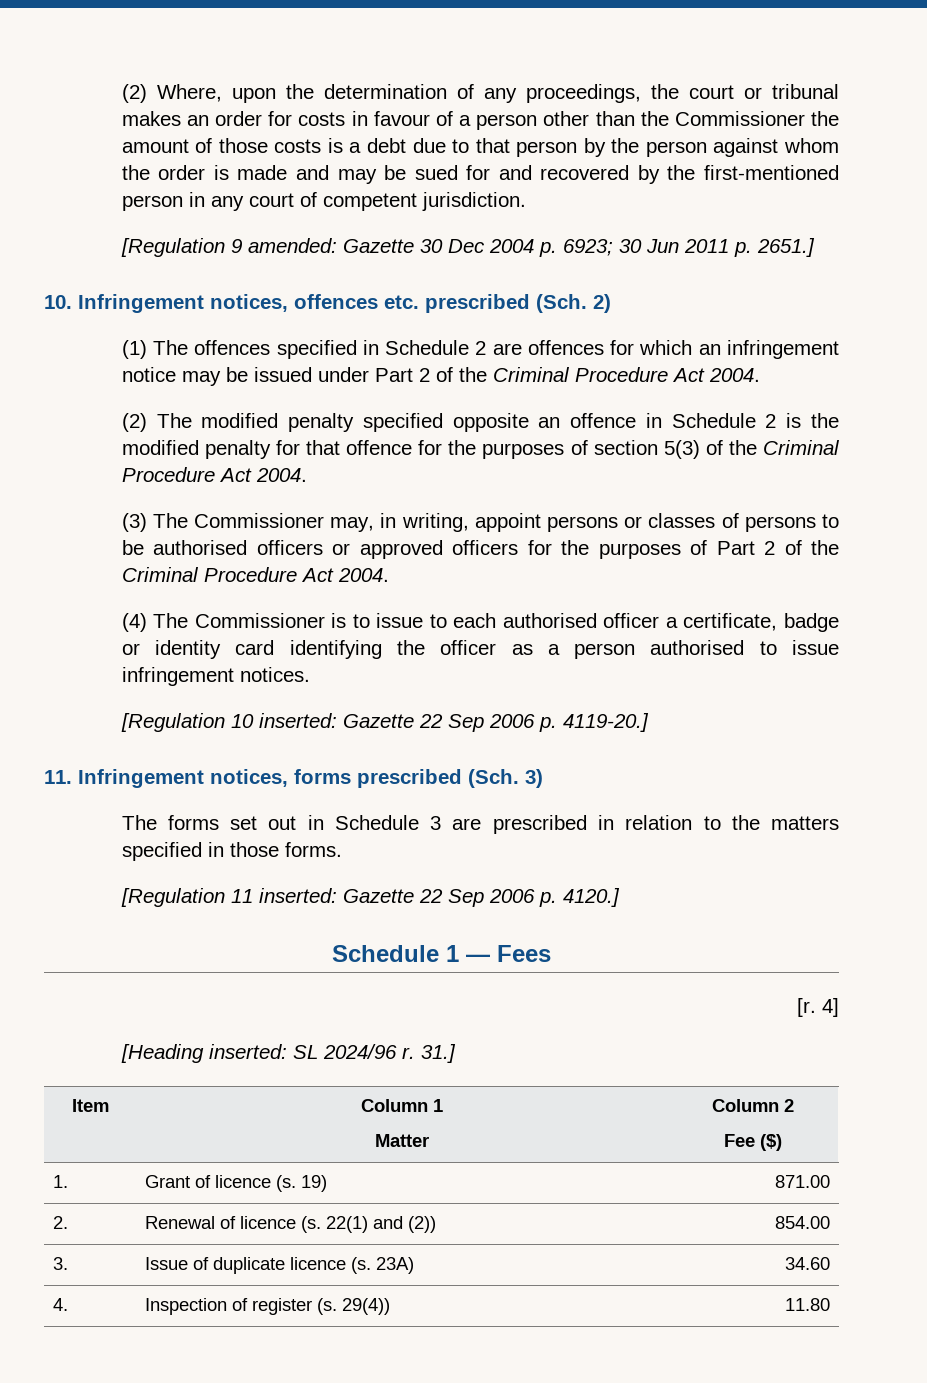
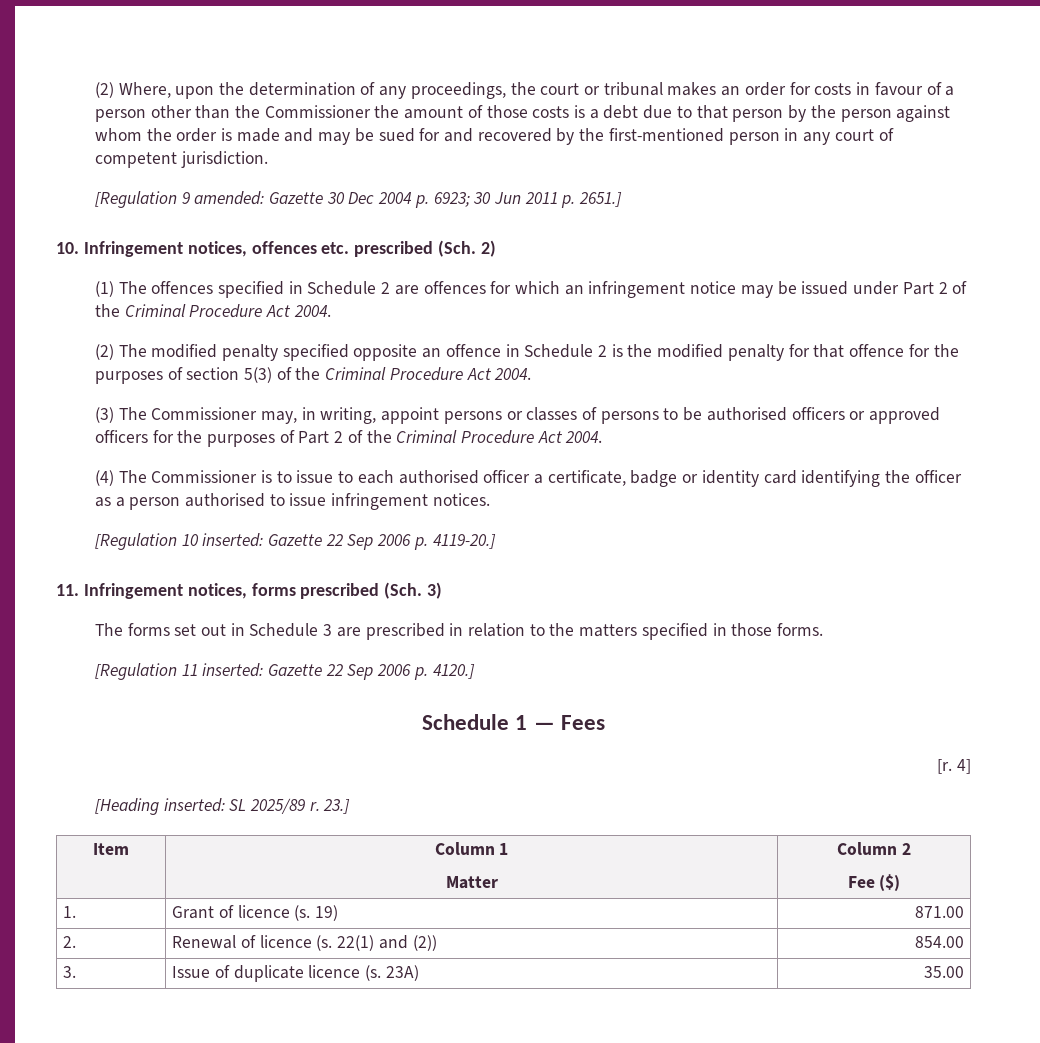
[322,1044,456,1063] 2024/96 r. 31.] -> [249,798,351,814] 2025/89 r. 23.]
[785,1257,831,1270] [52,1298,68,1311] [144,1298,390,1315] [785,1298,831,1311] 34.60 // 4. | Inspection of register (s. 29(4)) | 11.80 -> [923,966,964,978] 35.00

